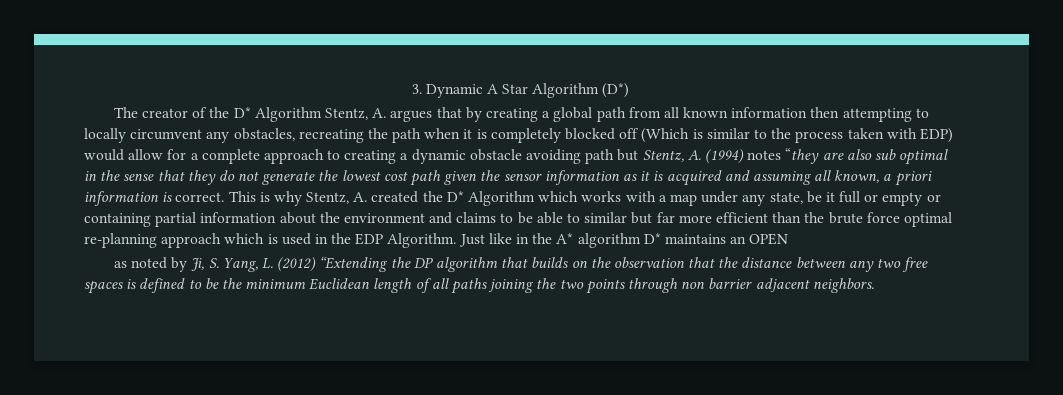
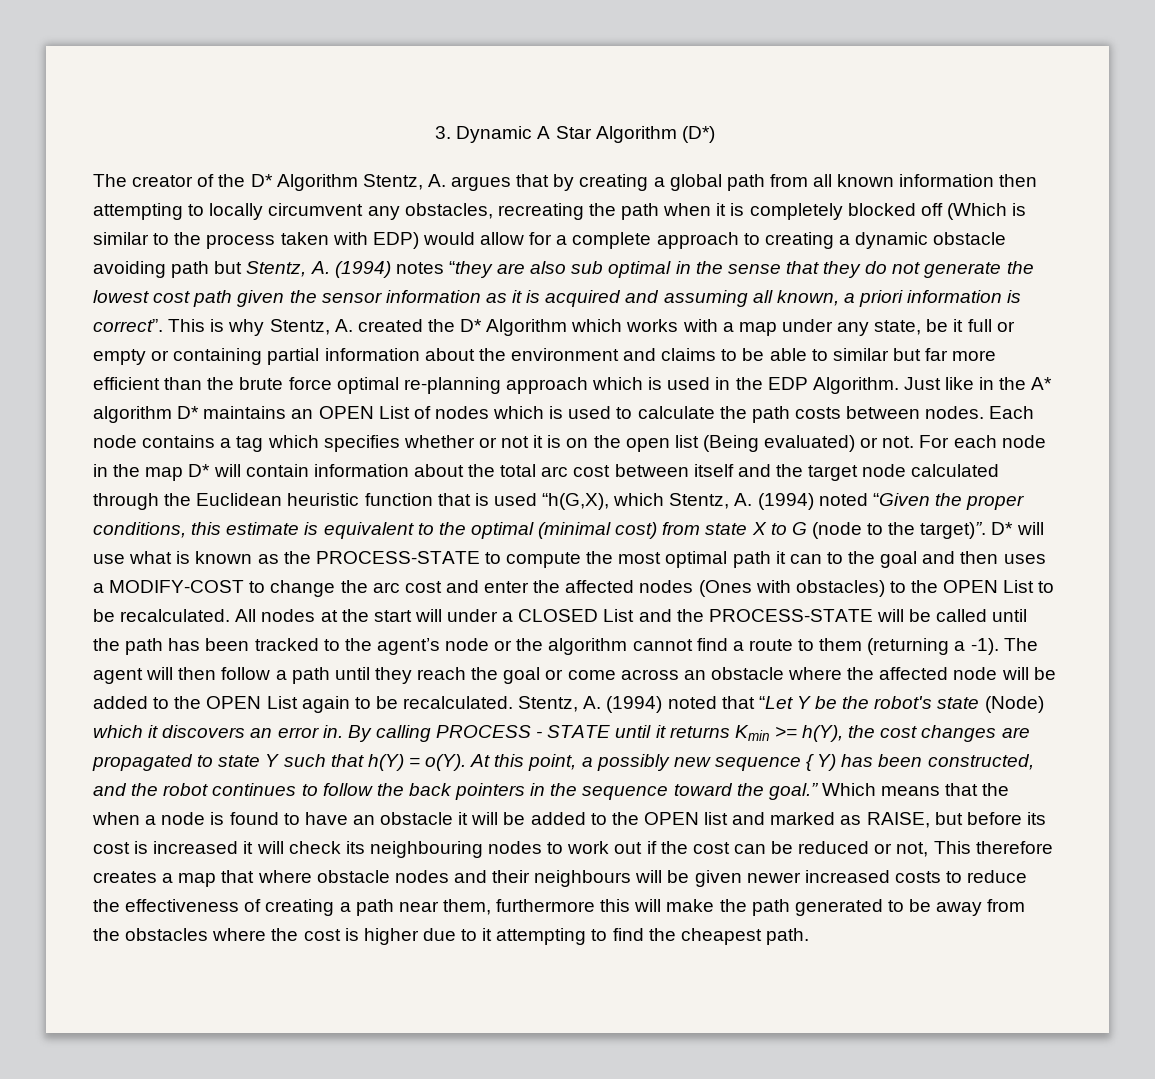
[175,192,225,202] correct. -> [93,319,163,332] correct”.
[113,256,929,272] [84,278,874,294] // as noted by Ji, S. Yang, L. (2012) “Extending the DP algorithm that builds on the observation that the distance between any two free spaces is defined to be the minimum Euclidean length of all paths joining the two points through non barrier adjacent neighbors. -> [378,406,1035,423] [93,435,1046,452] [93,464,1000,481] [93,493,1025,510] [93,522,1044,539] [93,551,1046,568] [93,580,1055,597] [93,609,1028,622] [93,638,1038,655] [93,667,1056,684] [93,696,1044,713] [93,725,1030,742] [92,754,1034,771] [93,783,1010,800] [92,812,1046,828] [93,841,1053,858] [93,870,1028,887] [93,899,1026,916] [93,928,809,945] List of nodes which is used to calculate the path costs between nodes. Each node contains a tag which specifies whether or not it is on the open list (Being evaluated) or not. For each node in the map D* will contain information about the total arc cost between itself and the target node calculated through the Euclidean heuristic function that is used “h(G,X), which Stentz, A. (1994) noted “Given the proper conditions, this estimate is equivalent to the optimal (minimal cost) from state X to G (node to the target)”. D* will use what is known as the PROCESS-STATE to compute the most optimal path it can to the goal and then uses a MODIFY-COST to change the arc cost and enter the affected nodes (Ones with obstacles) to the OPEN List to be recalculated. All nodes at the start will under a CLOSED List and the PROCESS-STATE will be called until the path has been tracked to the agent’s node or the algorithm cannot find a route to them (returning a -1). The agent will then follow a path until they reach the goal or come across an obstacle where the affected node will be added to the OPEN List again to be recalculated. Stentz, A. (1994) noted that “Let Y be the robot's state (Node) which it discovers an error in. By calling PROCESS - STATE until it returns Kmin >= h(Y), the cost changes are propagated to state Y such that h(Y) = o(Y). At this point, a possibly new sequence { Y) has been constructed, and the robot continues to follow the back pointers in the sequence toward the goal.” Which means that the when a node is found to have an obstacle it will be added to the OPEN list and marked as RAISE, but before its cost is increased it will check its neighbouring nodes to work out if the cost can be reduced or not, This therefore creates a map that where obstacle nodes and their neighbours will be given newer increased costs to reduce the effectiveness of creating a path near them, furthermore this will make the path generated to be away from the obstacles where the cost is higher due to it attempting to find the cheapest path.

